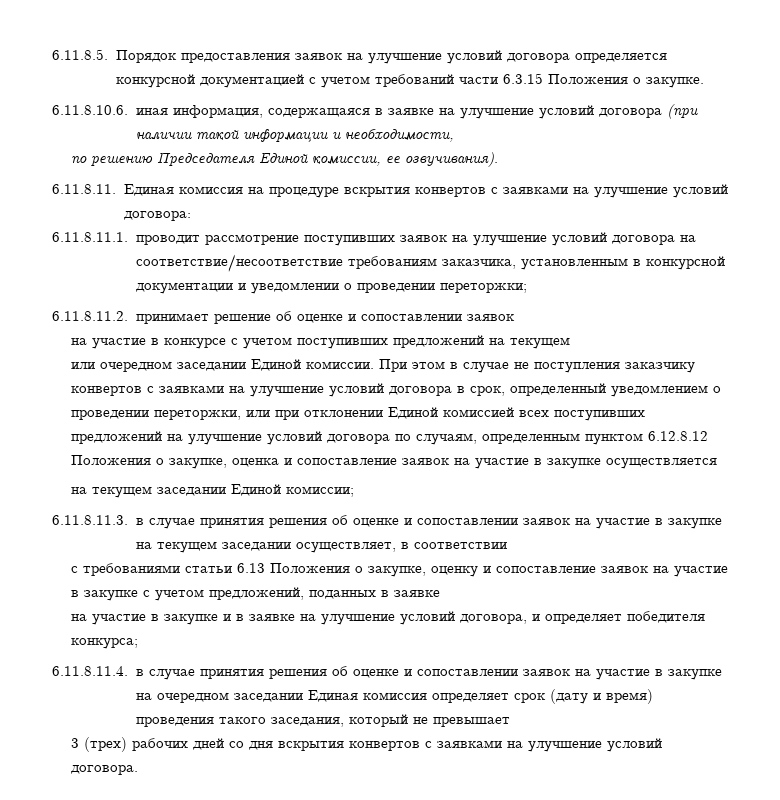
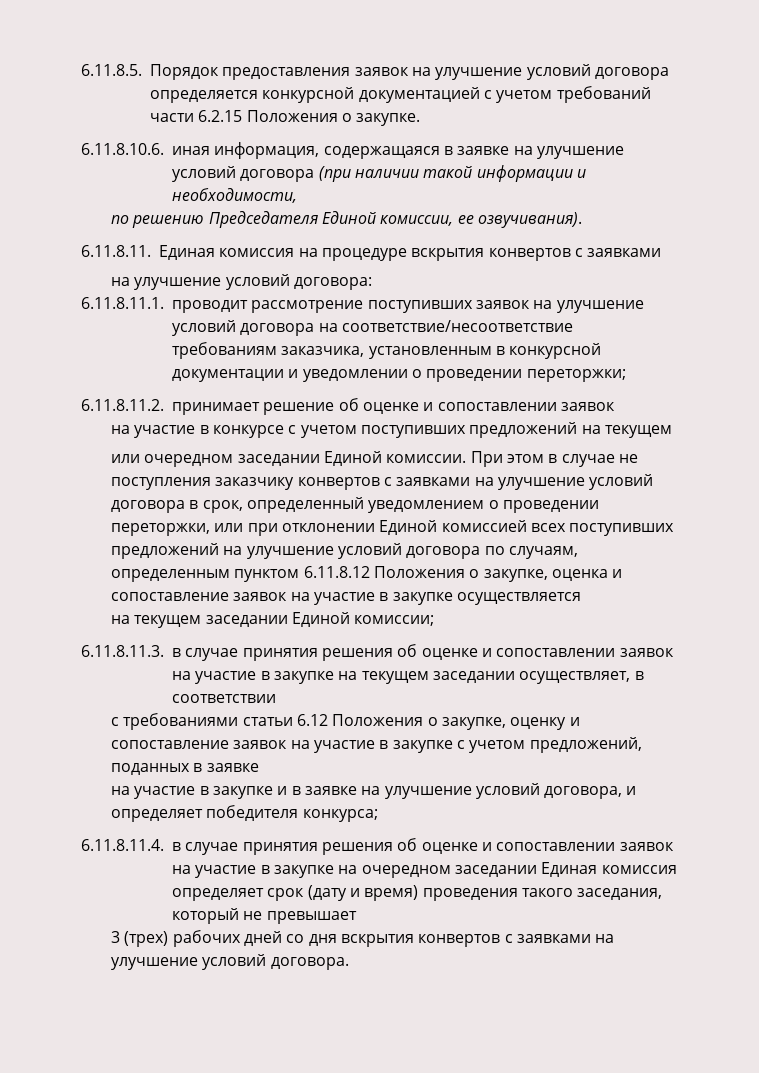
[502,73,543,84] 6.3.15 -> [198,110,243,122] 6.2.15
(568, 190) none -> (662, 252) //
[648,431,709,441] 6.12.8.12 -> [303,566,370,578] 6.11.8.12
[237,563,266,573] 6.13 -> [296,714,328,726] 6.12

